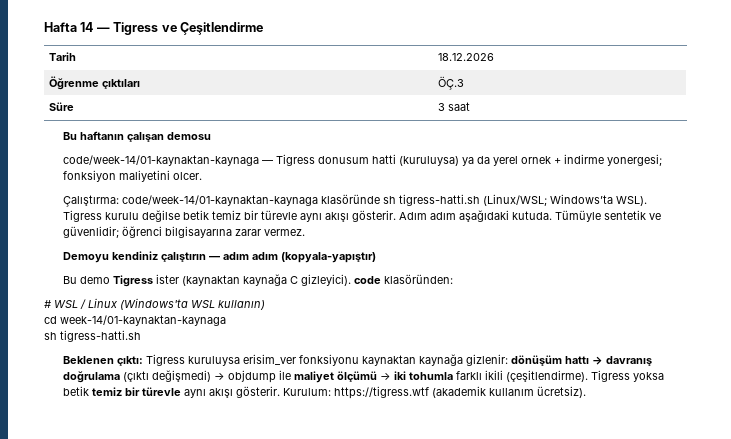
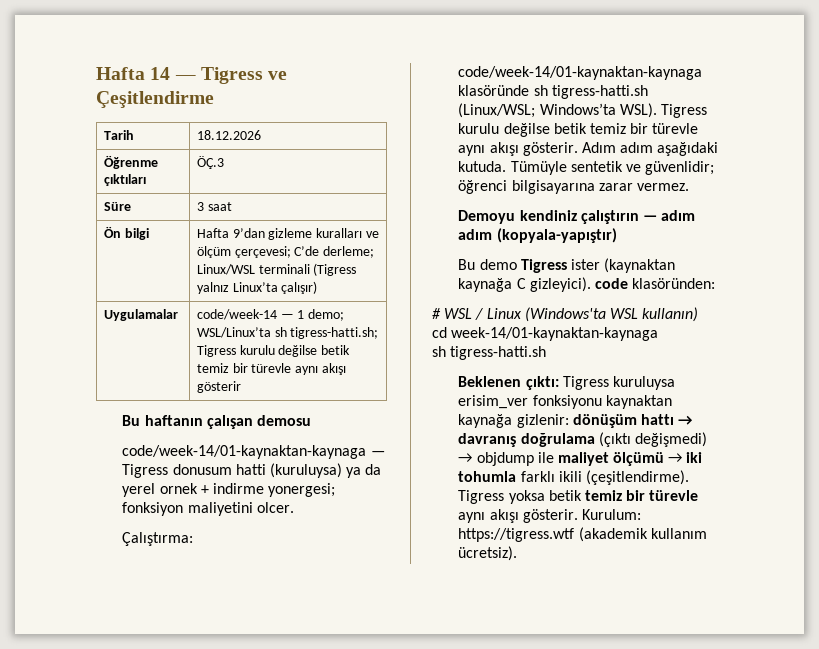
(470, 106) none -> [103,226,149,240] [196,228,379,240] [196,246,375,258] [196,263,357,276] [196,281,318,294] [103,309,178,321] [196,309,345,321] [196,327,379,339] [196,345,351,357] [196,363,346,375] [196,381,241,393] // Ön bilgi | Hafta 9’dan gizleme kuralları ve ölçüm çerçevesi; C’de derleme; Linux/WSL terminali (Tigress yalnız Linux’ta çalışır) // Uygulamalar | code/week-14 — 1 demo; WSL/Linux’ta sh tigress-hatti.sh; Tigress kurulu değilse betik temiz bir türevle aynı akışı gösterir

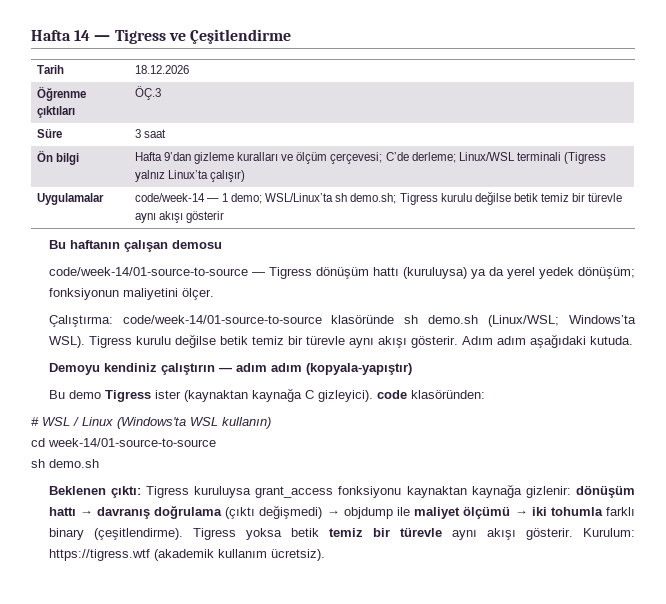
[290,327,379,339] tigress-hatti.sh; -> [350,193,397,204] demo.sh;
[122,445,385,459] [122,464,266,478] code/week-14/01-kaynaktan-kaynaga — Tigress donusum hatti -> [48,267,399,279] code/week-14/01-source-to-source — Tigress dönüşüm hattı
[159,483,336,497] [122,502,294,516] ornek + indirme yonergesi; fonksiyon maliyetini olcer. -> [538,267,636,279] [48,288,214,300] yedek dönüşüm; fonksiyonun maliyetini ölçer.
[458,66,703,80] code/week-14/01-kaynaktan-kaynaga -> [122,315,322,324] code/week-14/01-source-to-source
[551,85,648,99] tigress-hatti.sh -> [428,315,479,324] demo.sh
[510,161,715,175] [458,180,689,194] Tümüyle sentetik ve güvenlidir; öğrenci bilgisayarına zarar vermez. -> (633, 340) none
[451,327,659,341] [432,346,547,360] week-14/01-kaynaktan-kaynaga // sh tigress-hatti.sh -> [48,438,216,447] [31,459,99,468] week-14/01-source-to-source // sh demo.sh
[458,395,529,409] erisim_ver -> [255,486,334,498] grant_access
[558,471,582,482] ikili -> [48,528,84,540] binary

